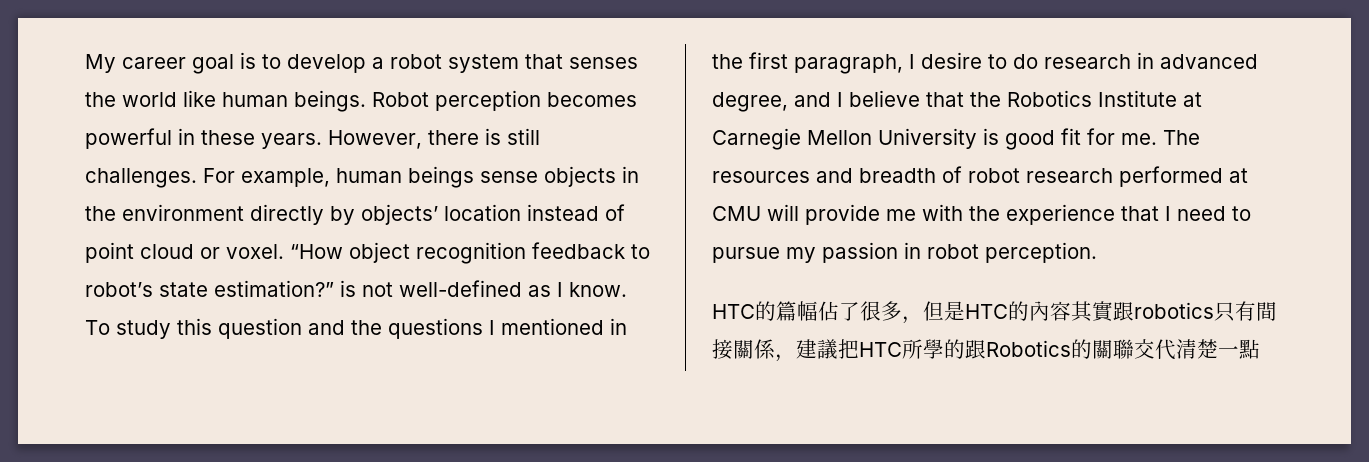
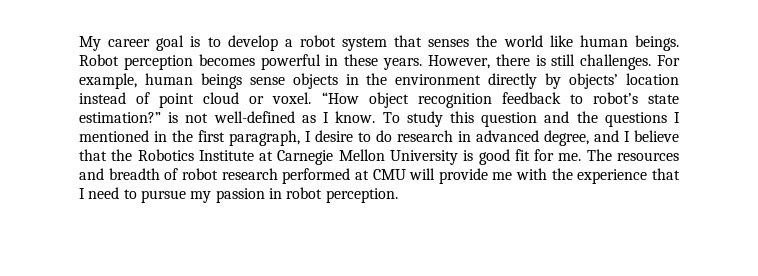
[712,301,1277,324] [712,339,1260,362] // HTC的篇幅佔了很多，但是HTC的內容其實跟robotics只有間接關係，建議把HTC所學的跟Robotics的關聯交代清楚一點 -> (398, 195) none

